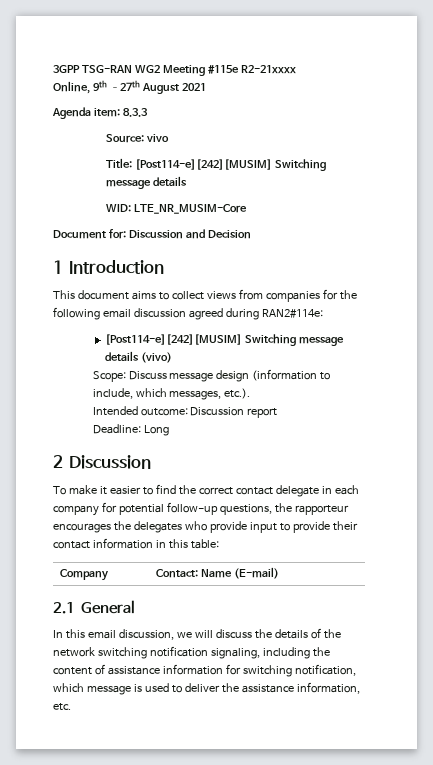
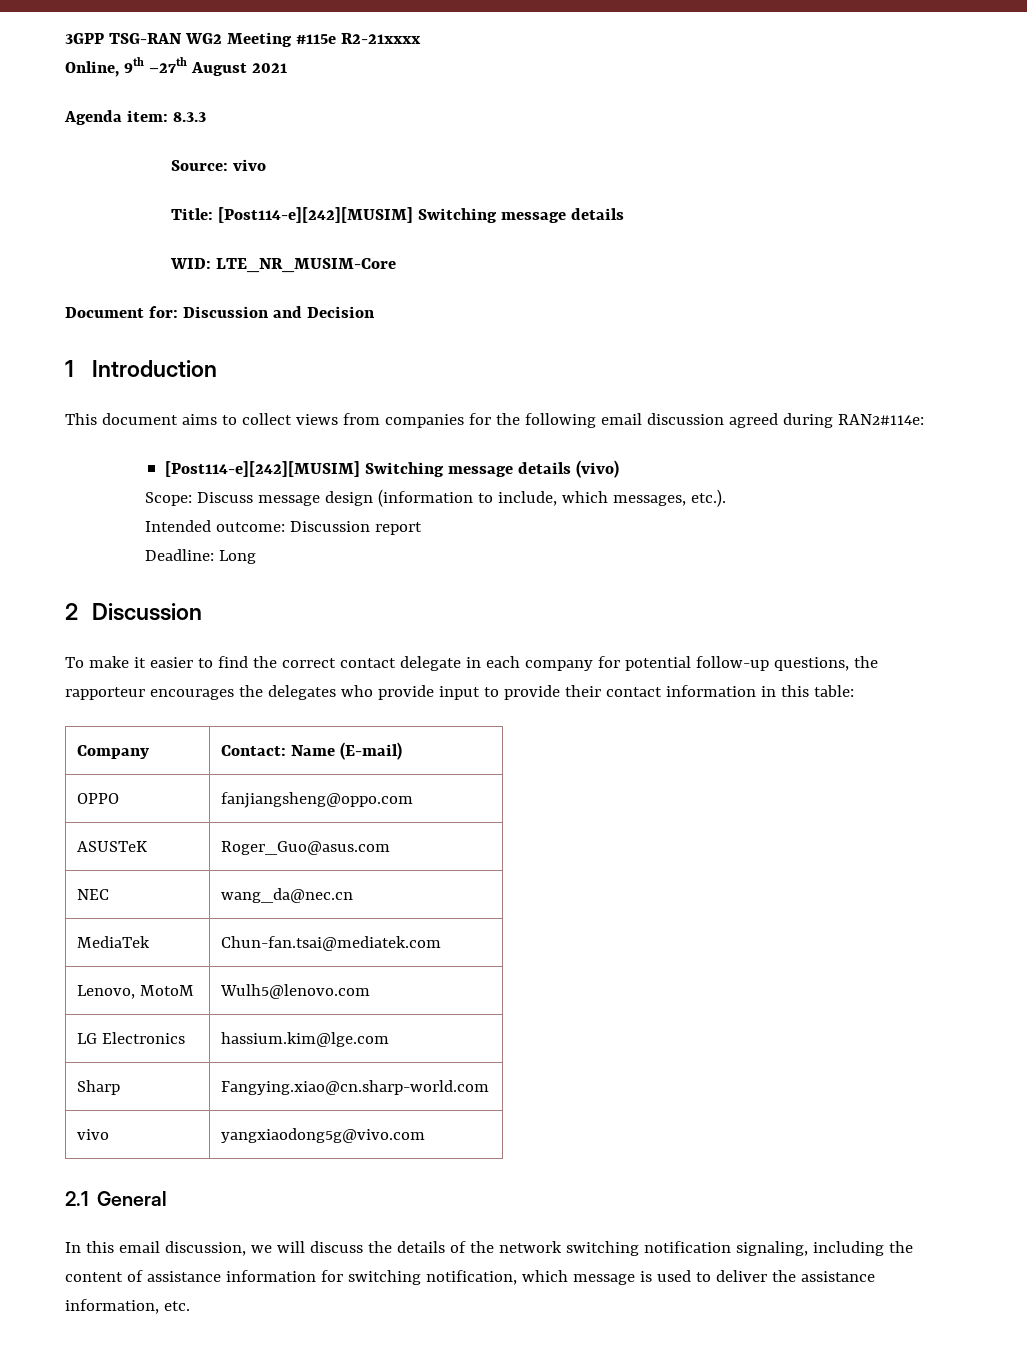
(279, 573) none -> [77,793,120,804] [221,792,414,808] [77,841,148,852] [221,841,391,855] [77,889,110,900] [221,888,354,903] [77,936,151,948] [221,936,442,951] [77,985,195,999] [220,984,371,999] [77,1032,186,1044] [221,1032,390,1047] [77,1080,121,1095] [221,1080,490,1095] [77,1129,110,1140] [221,1128,426,1143] // OPPO | fanjiangsheng@oppo.com // ASUSTeK | Roger_Guo@asus.com // NEC | wang_da@nec.cn // MediaTek | Chun-fan.tsai@mediatek.com // Lenovo, MotoM | Wulh5@lenovo.com // LG Electronics | hassium.kim@lge.com // Sharp | Fangying.xiao@cn.sharp-world.com // vivo | yangxiaodong5g@vivo.com

